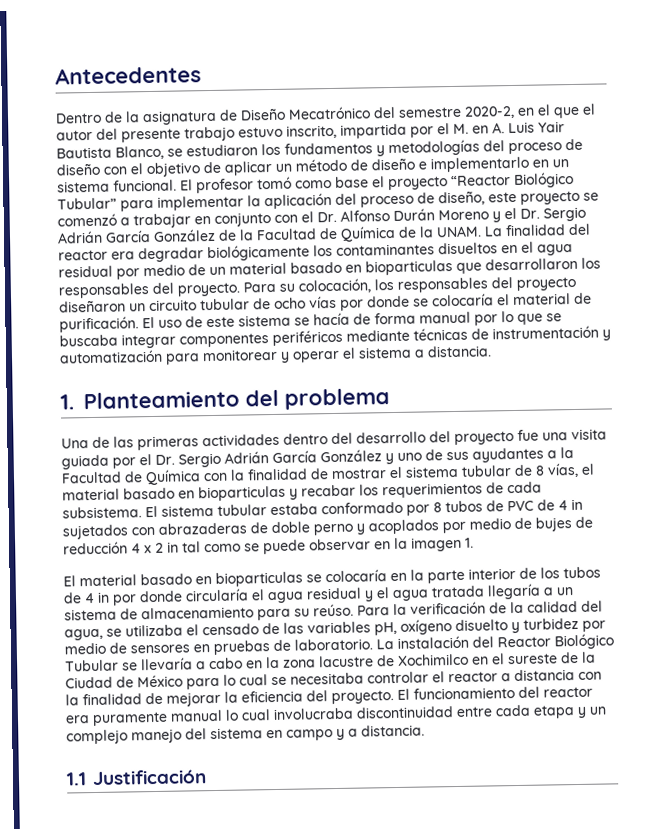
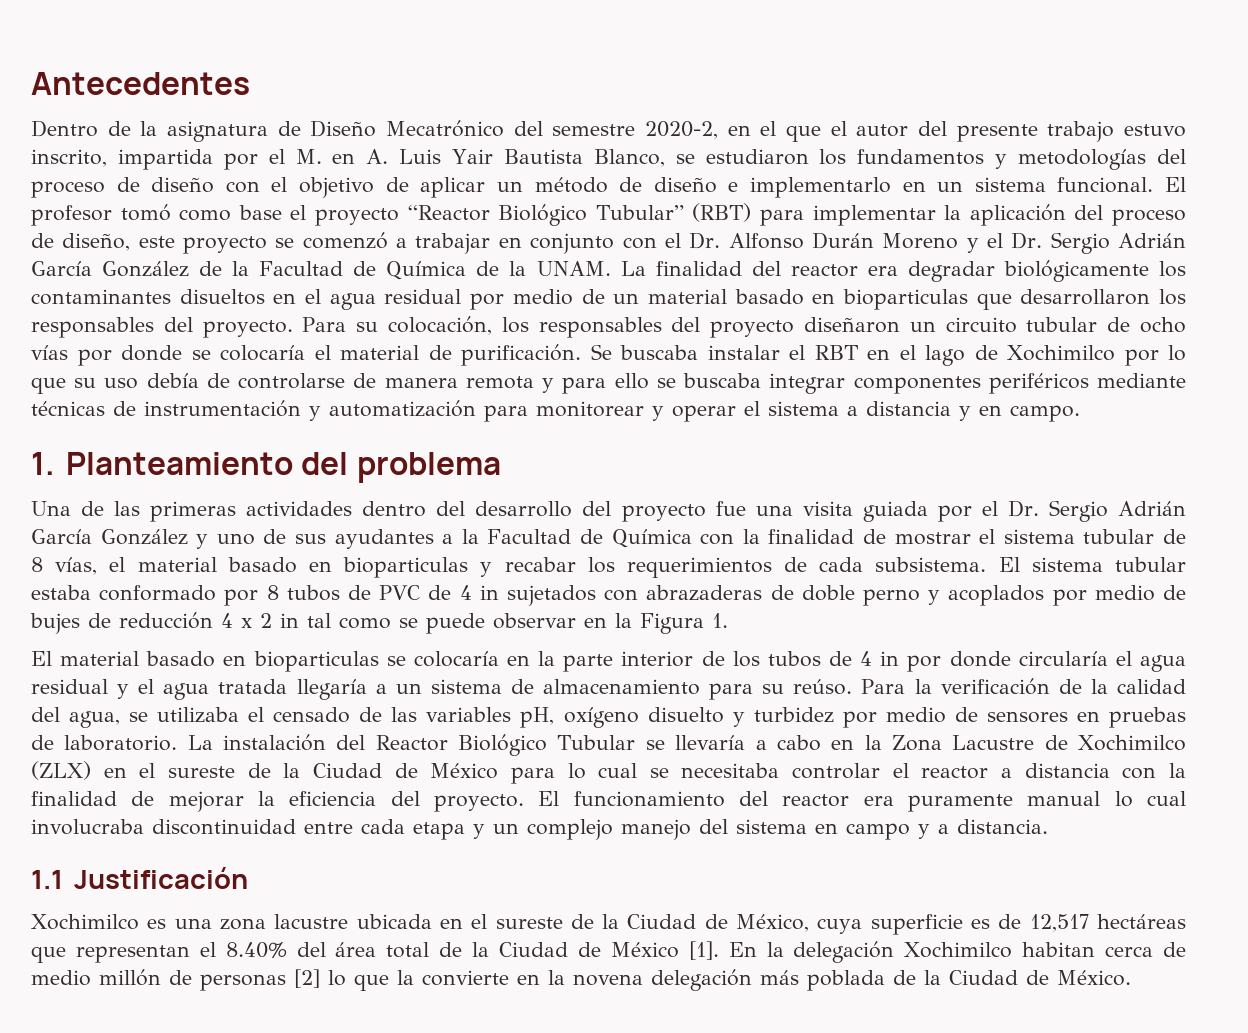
(117, 203) none -> [692,203,752,222] (RBT)
[142,311,543,329] El uso de este sistema se hacía de forma manual por lo que -> [590,344,1186,366] [31,373,649,394] Se buscaba instalar el RBT en el lago de Xochimilco por lo que su uso debía de controlarse de manera remota y para ello
[427,345,492,358] distancia. -> [866,401,1080,422] distancia y en campo.
[411,536,462,552] imagen -> [640,613,704,634] Figura
[283,653,469,668] zona lacustre de Xochimilco -> [891,735,1187,751] [31,761,91,780] Zona Lacustre de Xochimilco (ZLX)
(207, 777) none -> [31,914,1186,935] [31,941,1187,963] [31,969,1131,991] // Xochimilco es una zona lacustre ubicada en el sureste de la Ciudad de México, cuya superficie es de 12,517 hectáreas que representan el 8.40% del área total de la Ciudad de México [1]. En la delegación Xochimilco habitan cerca de medio millón de personas [2] lo que la convierte en la novena delegación más poblada de la Ciudad de México.

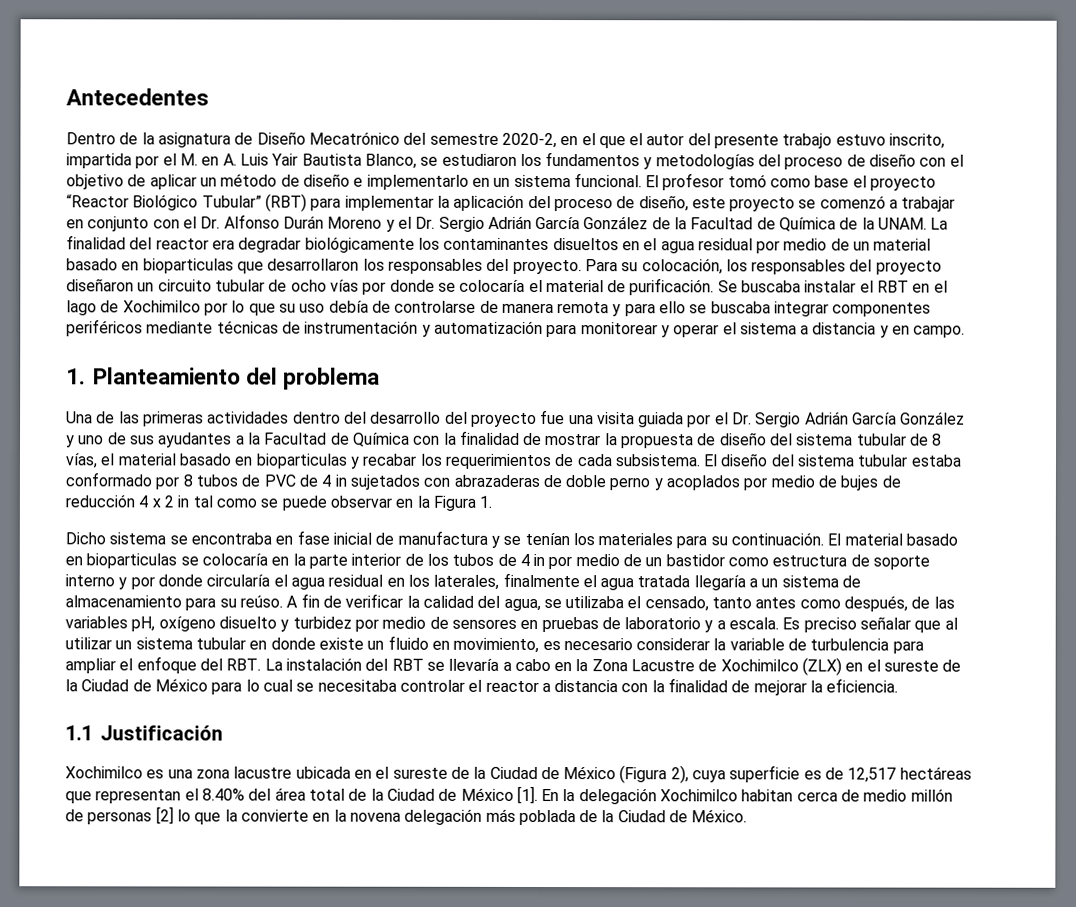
[979,529,996,544] el -> [604,432,794,449] la propuesta de diseño del
(1020, 564) none -> [720,453,794,467] diseño del
(728, 620) none -> [65,530,825,549] Dicho sistema se encontraba en fase inicial de manufactura y se tenían los materiales para su continuación.
(942, 663) none -> [575,554,931,570] [65,574,155,590] medio de un bastidor como estructura de soporte interno y por
[117,684,130,699] y -> [386,572,580,590] en los laterales, finalmente
[861,678,1082,695] Para la verificación de -> [286,593,404,608] A fin de verificar
[273,707,351,723] censado -> [644,595,909,612] censado, tanto antes como después,
[64,734,636,756] laboratorio. La instalación del Reactor Biológico Tubular -> [624,616,958,633] [65,635,924,654] [65,656,424,674] laboratorio y a escala. Es preciso señalar que al utilizar un sistema tubular en donde existe un fluido en movimiento, es necesario considerar la variable de turbulencia para ampliar el enfoque del RBT. La instalación del RBT
[289,791,1186,812] [31,819,1048,840] eficiencia del proyecto. El funcionamiento del reactor era puramente manual lo cual involucraba discontinuidad entre cada etapa y un complejo manejo del sistema en campo y a distancia. -> [826,678,899,693] eficiencia.
[736,914,810,932] México, -> [563,765,689,784] México (Figura 2),

